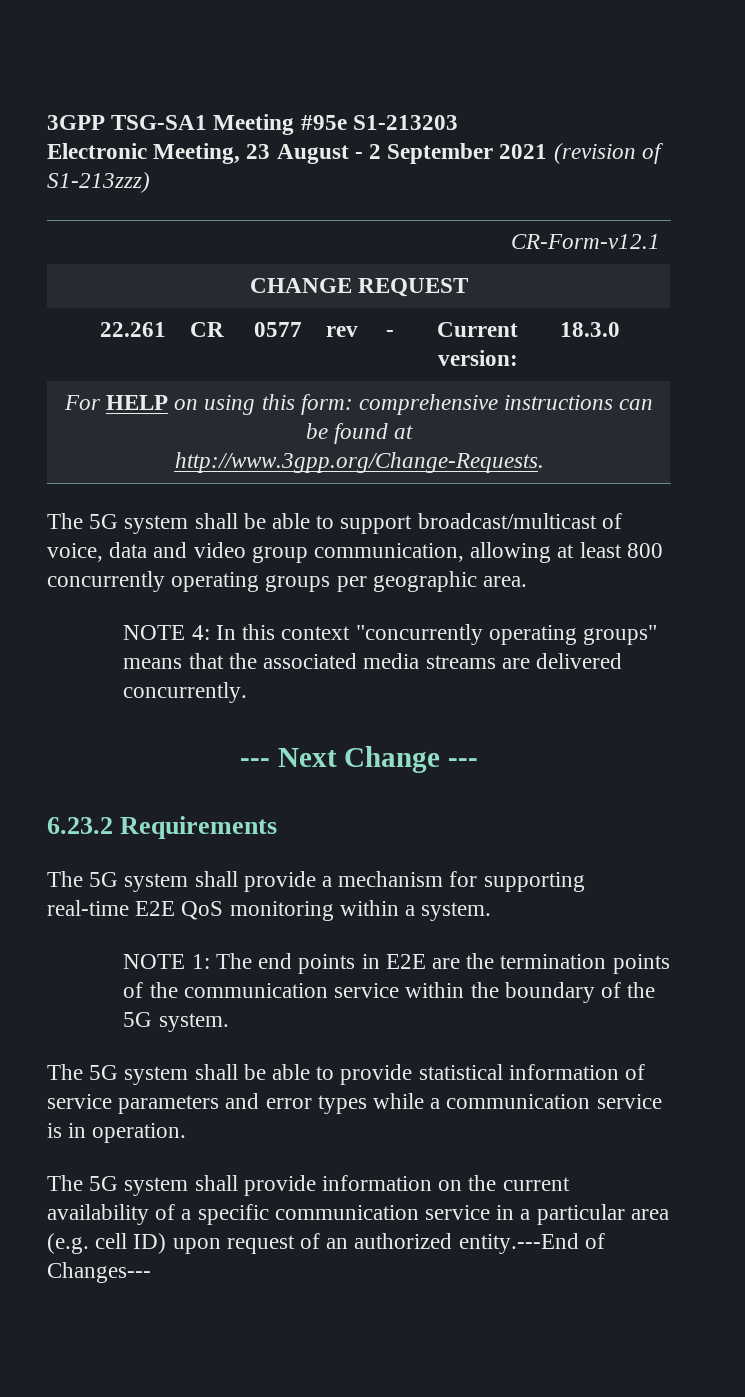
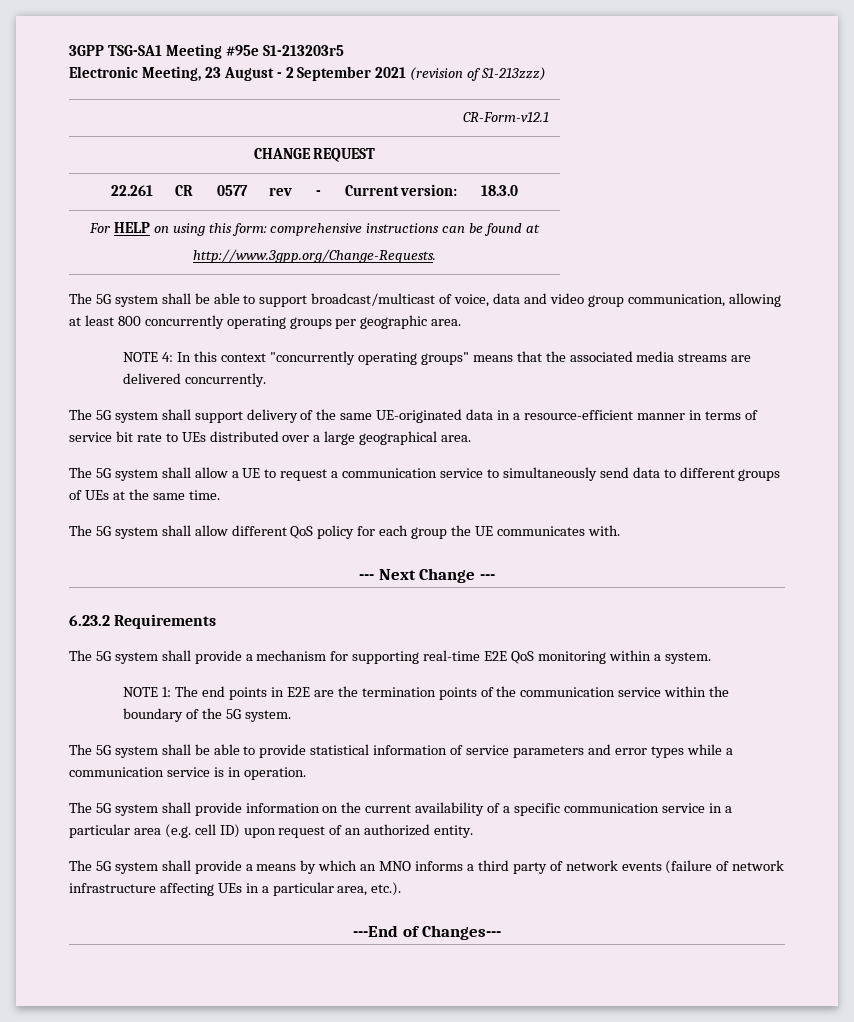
[352,115,458,130] S1-213203 -> [262,45,344,56] S1-213203r5
(248, 692) none -> [69,409,758,423] [69,431,472,445] [69,467,781,481] [69,489,220,500] [69,525,620,539] // The 5G system shall support delivery of the same UE-originated data in a resource-efficient manner in terms of service bit rate to UEs distributed over a large geographical area. // The 5G system shall allow a UE to request a communication service to simultaneously send data to different groups of UEs at the same time. // The 5G system shall allow different QoS policy for each group the UE communicates with.
[458,1233,579,1254] entity.---End -> [434,825,474,838] [69,860,785,874] [69,882,402,896] [352,925,398,937] entity. // The 5G system shall provide a means by which an MNO informs a third party of network events (failure of network infrastructure affecting UEs in a particular area, etc.). // ---End

